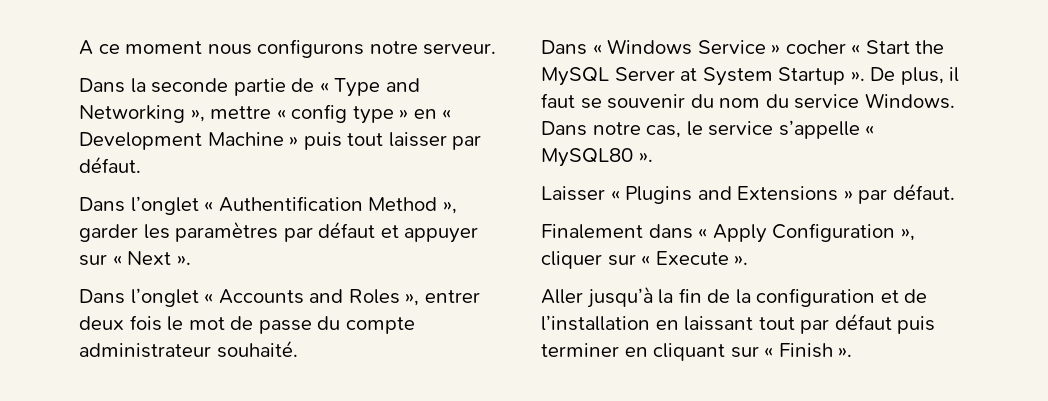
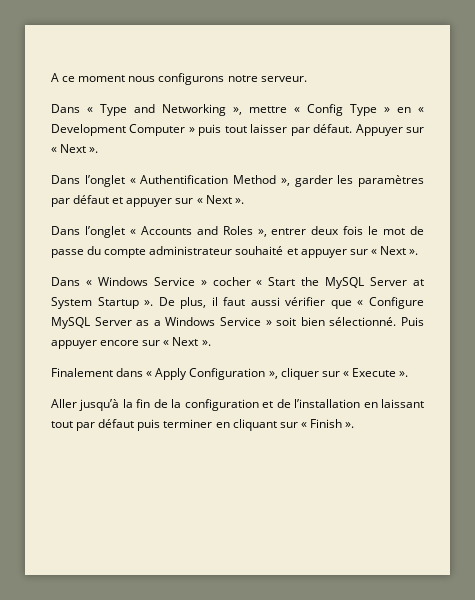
[130,78,315,96] la seconde partie de -> (80, 108) none
[291,104,394,124] config type -> [307,104,377,116] Config Type
[207,132,284,146] Machine -> [129,124,186,136] Computer
(141, 164) none -> [355,124,425,136] [51,144,99,153] Appuyer sur « Next ».
[216,340,298,358] souhaité. -> [235,246,419,258] souhaité et appuyer sur « Next ».
[580,93,955,109] [541,120,875,139] [541,148,653,167] [541,183,955,204] se souvenir du nom du service Windows. Dans notre cas, le service s’appelle « MySQL80 ». // Laisser « Plugins and Extensions » par défaut. -> [250,297,424,309] [51,317,424,329] [51,337,211,349] aussi vérifier que « Configure MySQL Server as a Windows Service » soit bien sélectionné. Puis appuyer encore sur « Next ».

